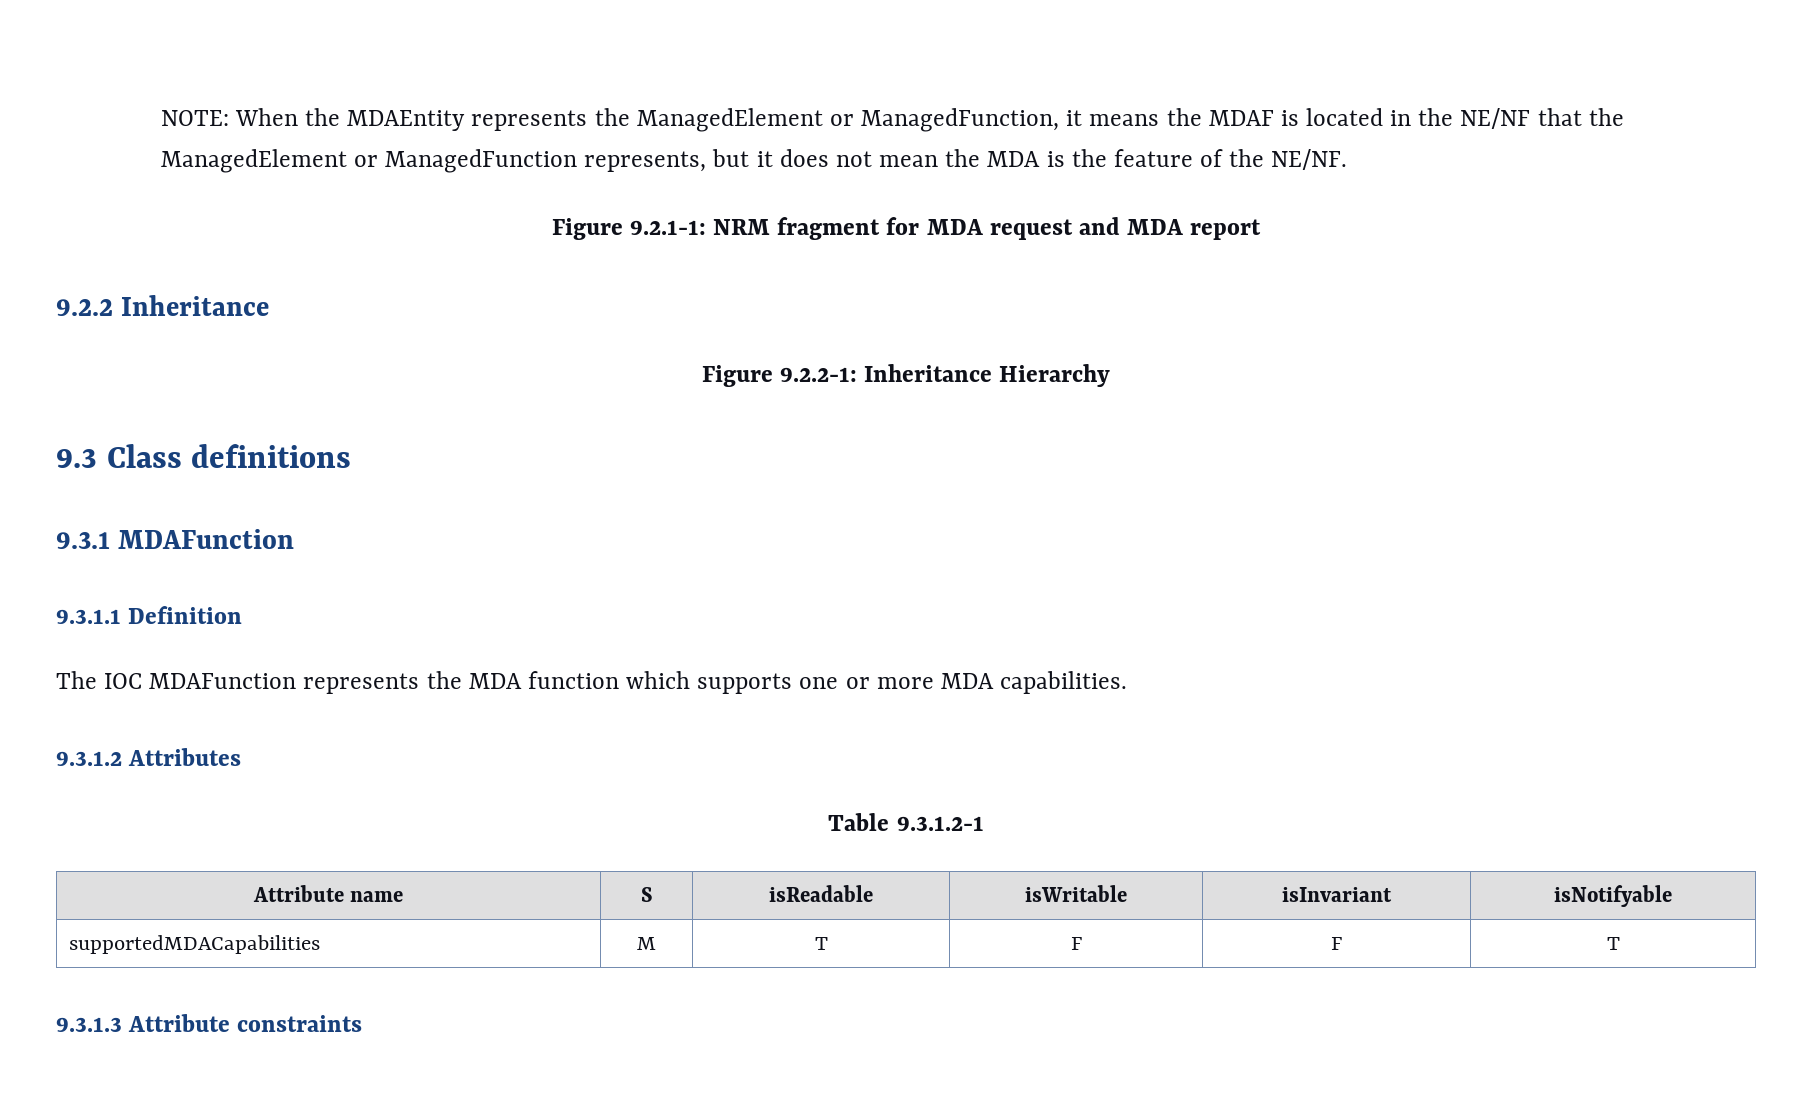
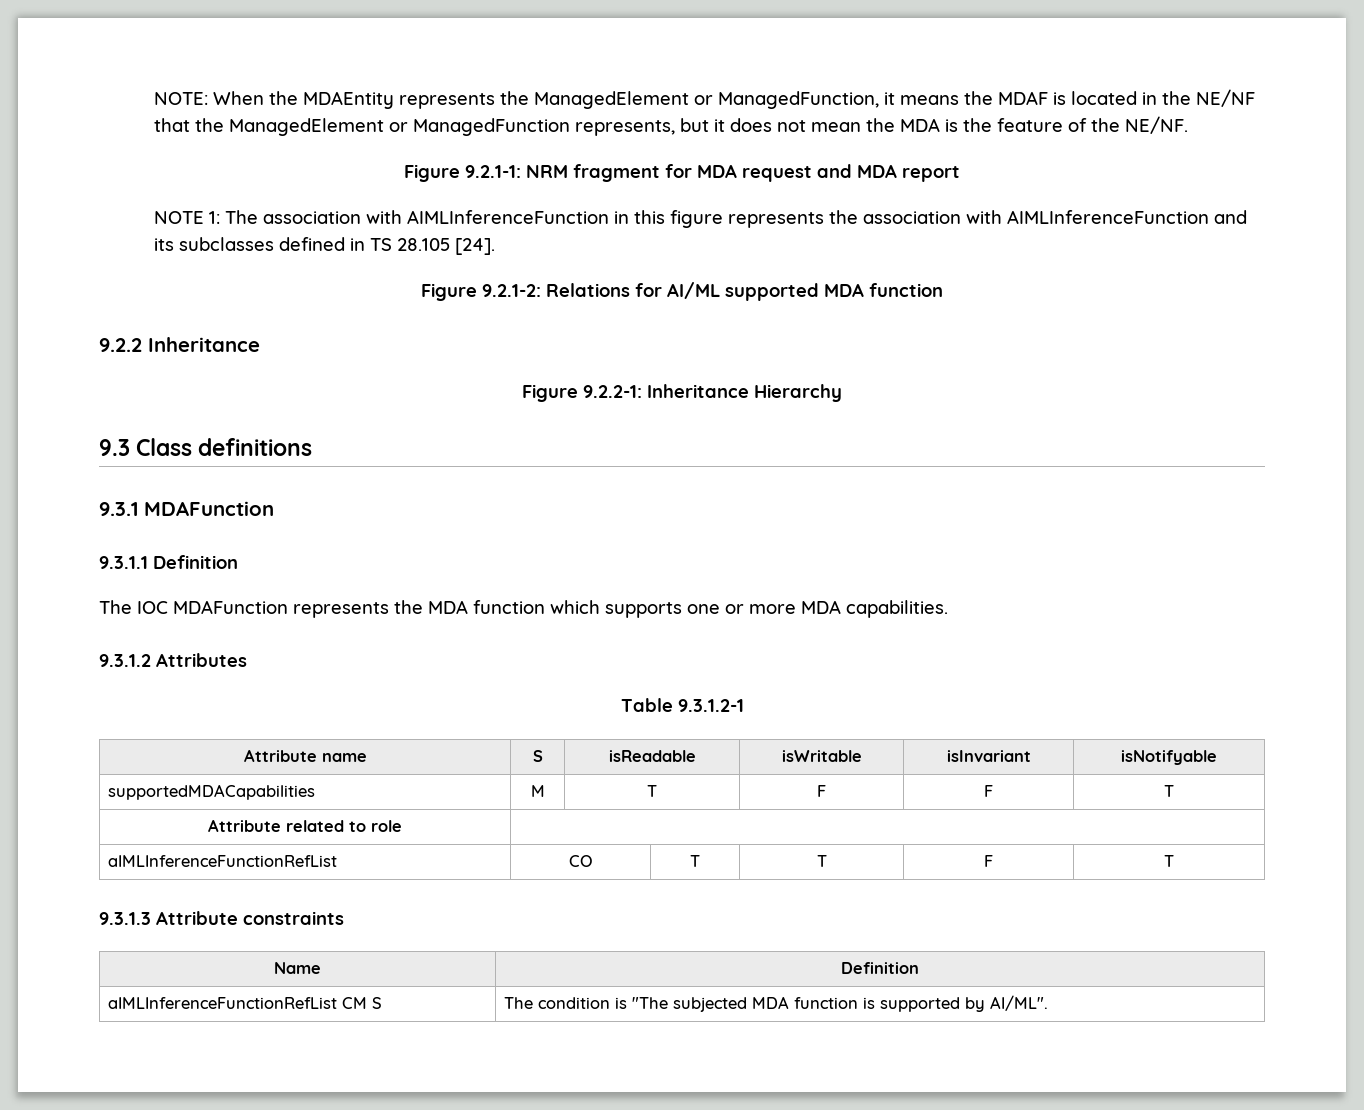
(1262, 229) none -> [154,210,1248,228] [154,237,496,255] [421,282,943,301] // NOTE 1: The association with AIMLInferenceFunction in this figure represents the association with AIMLInferenceFunction and its subclasses defined in TS 28.105 [24]. // Figure 9.2.1-2: Relations for AI/ML supported MDA function
[56,1014,363,1032] // 9.3.1.3 Attribute constraints -> [208,819,402,832] [107,855,337,867] [568,855,593,867] [690,855,700,867] [816,855,827,867] [984,855,993,867] [1164,855,1174,867] [99,911,344,925] [274,962,321,974] [841,962,920,974] [107,997,382,1009] [503,995,1048,1012] // Attribute related to role | // aIMLInferenceFunctionRefList | CO | T | T | F | T // 9.3.1.3 Attribute constraints // Name | Definition // aIMLInferenceFunctionRefList CM S | The condition is "The subjected MDA function is supported by AI/ML".

